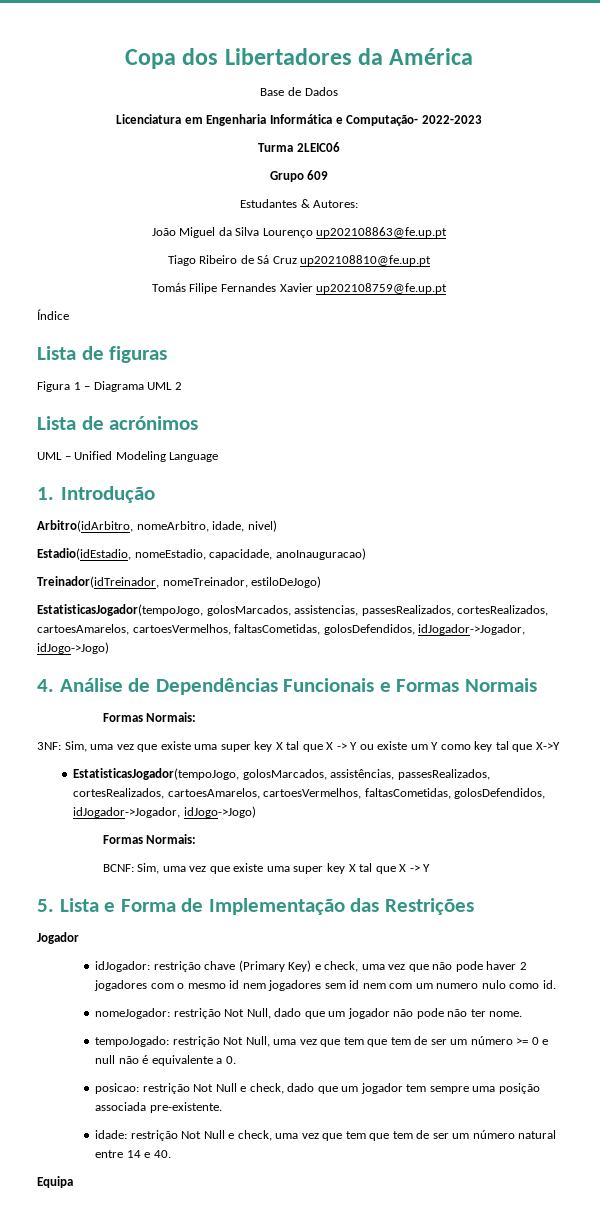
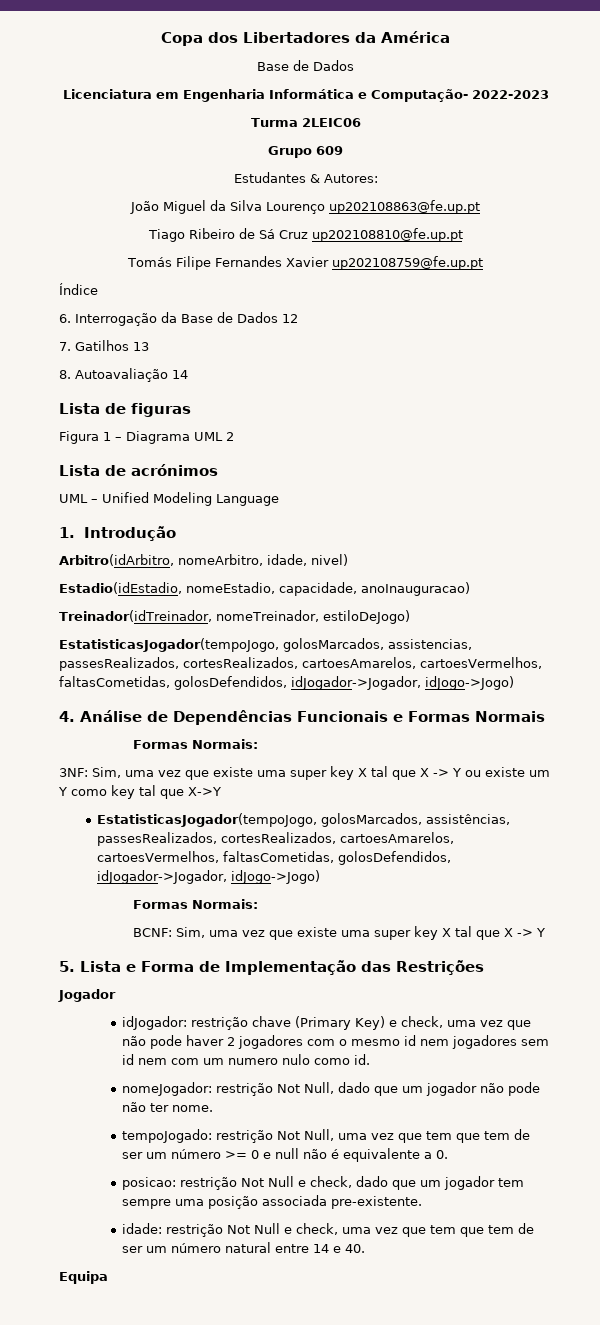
(69, 314) none -> [59,312,298,326] [59,340,149,351] [59,368,188,382] // 6. Interrogação da Base de Dados 12 // 7. Gatilhos 13 // 8. Autoavaliação 14

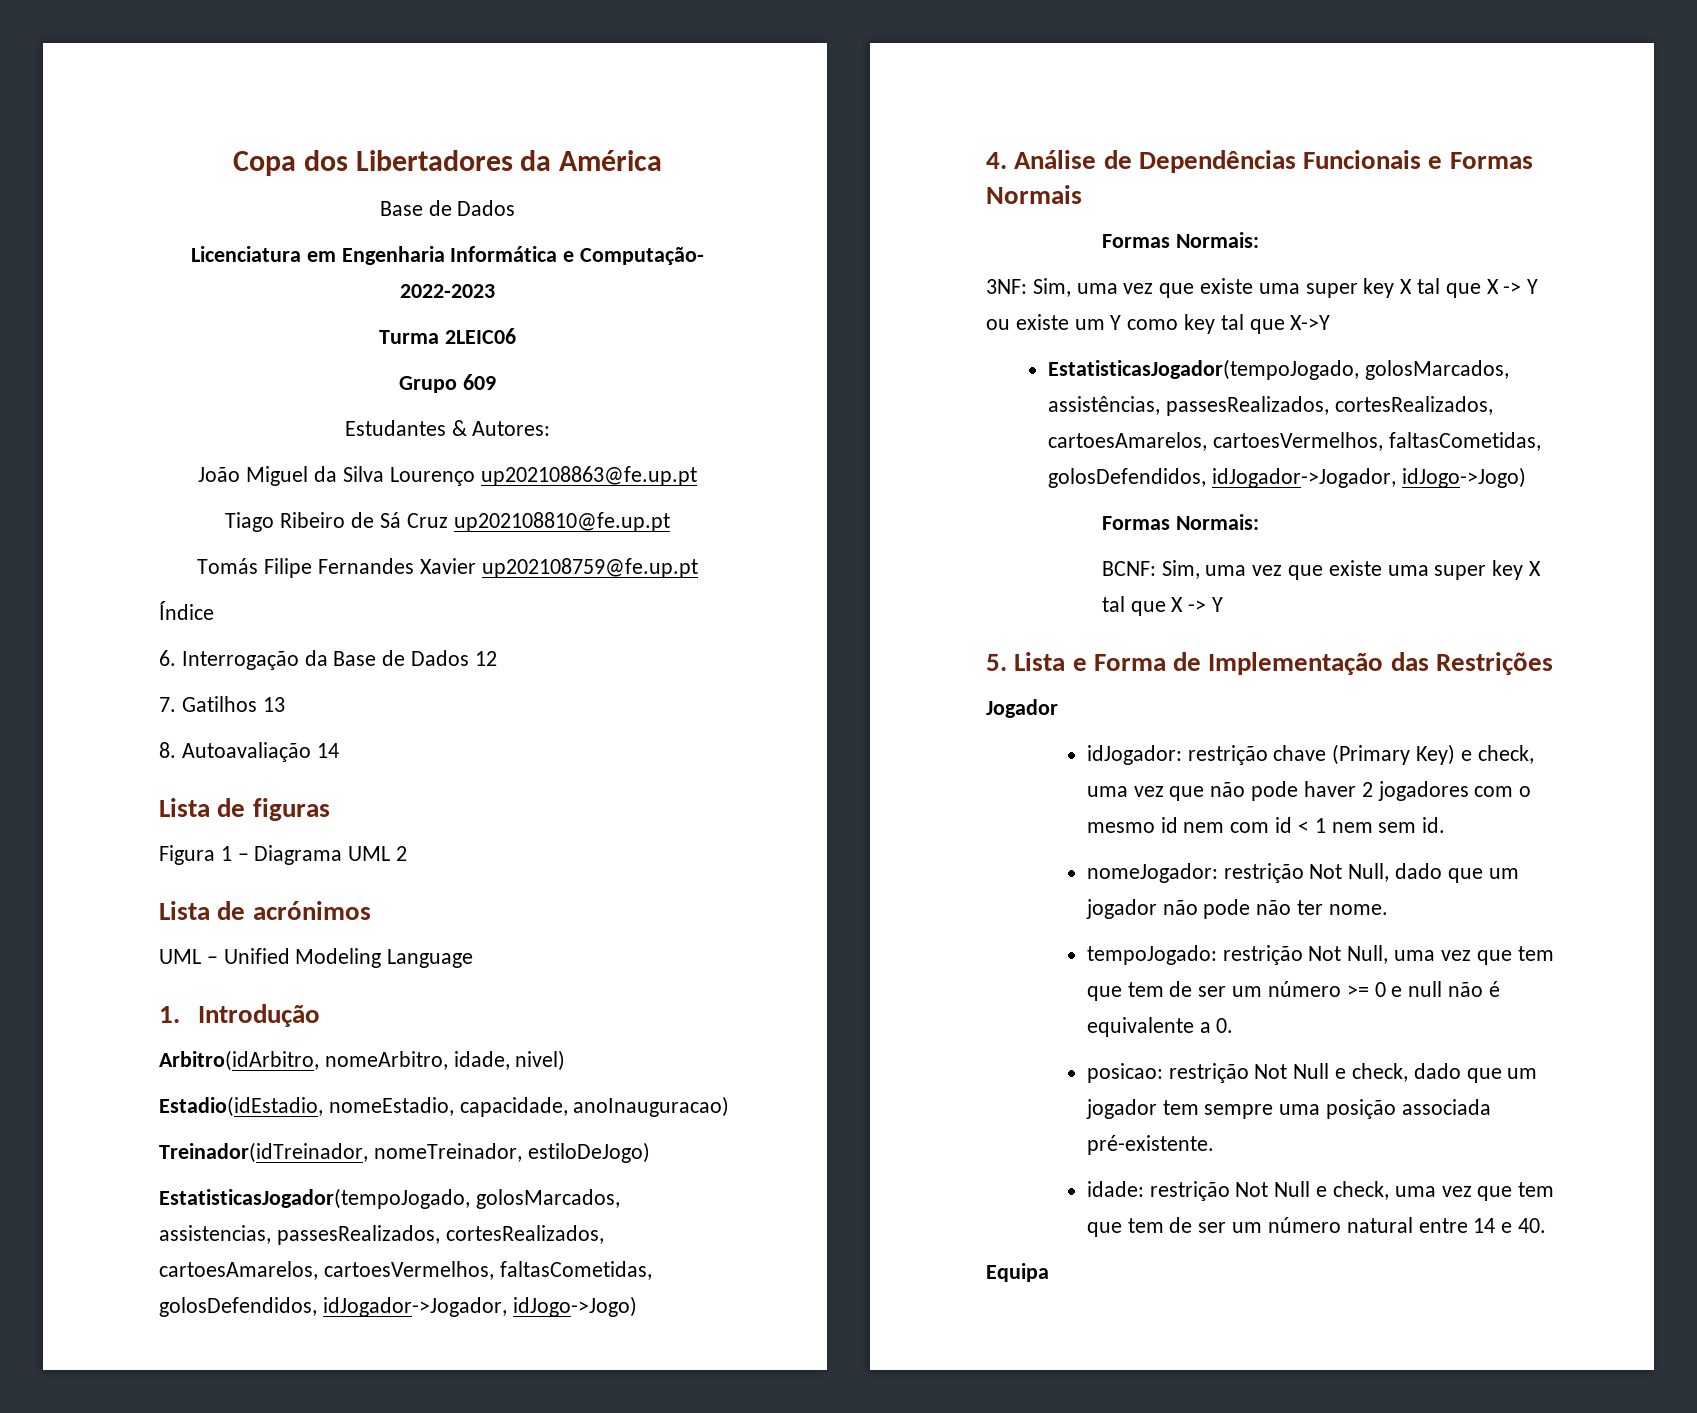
[59,638,279,652] EstatisticasJogador(tempoJogo, -> [159,1188,470,1209] EstatisticasJogador(tempoJogado,
[97,813,318,827] EstatisticasJogador(tempoJogo, -> [1048,359,1360,380] EstatisticasJogador(tempoJogado,
[451,1035,549,1049] [121,1054,350,1065] jogadores sem id nem com um numero nulo como -> [1230,817,1417,833] com id < 1 nem sem
[330,1196,422,1209] pre-existente. -> [1086,1135,1214,1155] pré-existente.

